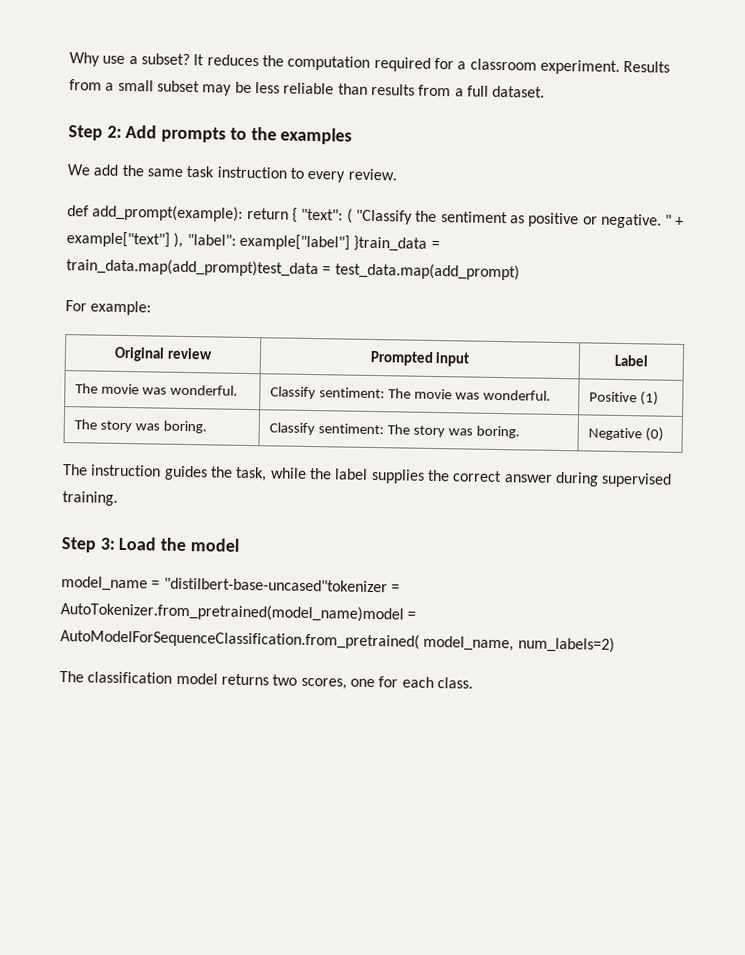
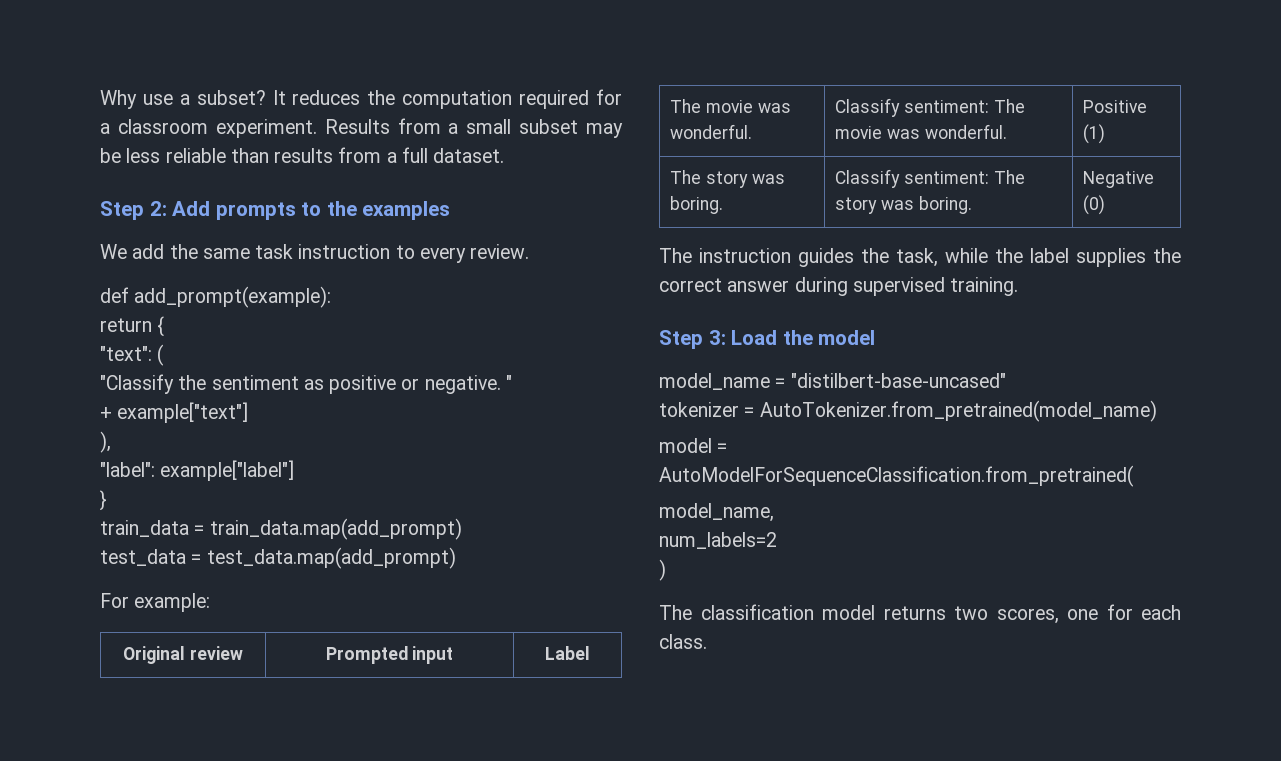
(244, 213) none -> (332, 297) //
(298, 215) none -> (165, 326) //
(353, 216) none -> (165, 355) //
(673, 220) none -> (512, 382) //
(170, 239) none -> (249, 412) //
(184, 240) none -> (111, 442) //
[353,235,440,252] [66,258,319,278] }train_data = train_data.map(add_prompt)test_data -> [100,490,107,511] [100,518,462,540] [100,549,186,566] // } // train_data = train_data.map(add_prompt) // test_data
[163,577,400,593] [60,602,404,623] "distilbert-base-uncased"tokenizer = AutoTokenizer.from_pretrained(model_name)model -> [790,373,1006,388] [659,400,1157,422] [659,438,712,453] "distilbert-base-uncased" // tokenizer = AutoTokenizer.from_pretrained(model_name) // model
(420, 639) none -> (1134, 476) //
[517,636,615,653] num_labels=2) -> [659,532,777,549] [659,559,666,581] // num_labels=2 // )

